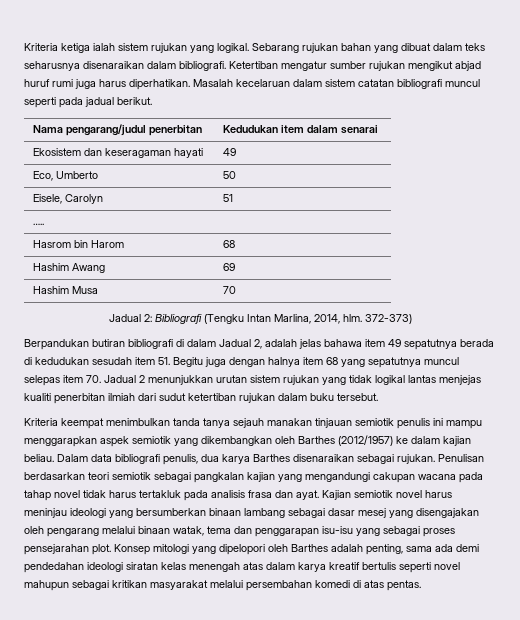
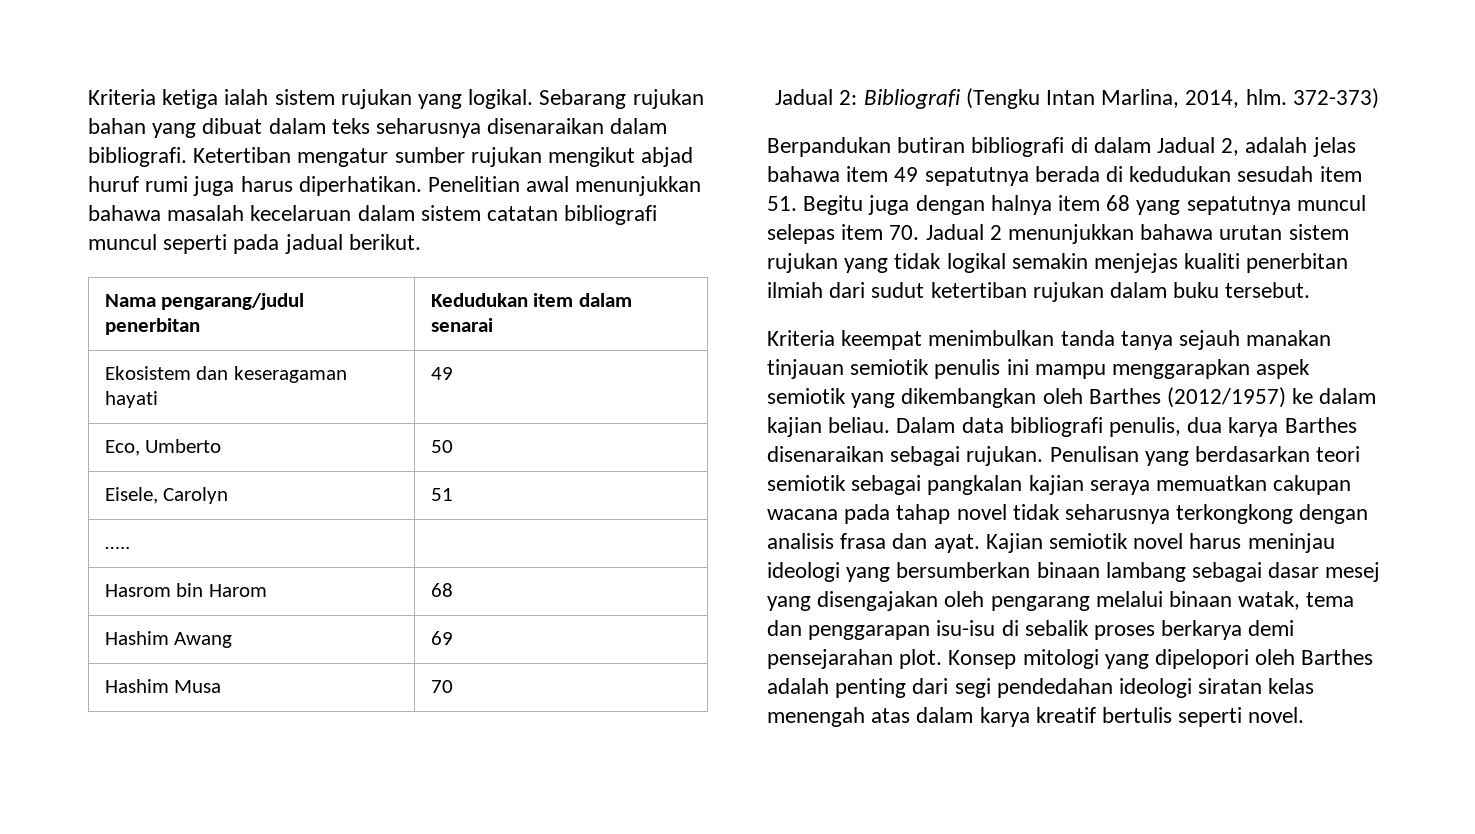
[193,79,233,87] Masalah -> [428,176,702,196] [88,205,245,221] Penelitian awal menunjukkan bahawa masalah
(213, 380) none -> [1140,224,1214,240] bahawa
[408,375,436,383] lantas -> [1011,253,1088,269] semakin
(484, 458) none -> [1144,451,1189,466] yang
[278,472,370,482] yang mengandungi -> [1089,475,1268,495] seraya memuatkan
[109,490,208,501] harus tertakluk pada -> [1065,504,1369,524] seharusnya terkongkong dengan
[356,526,455,537] yang sebagai proses -> [1001,620,1295,640] di sebalik proses berkarya demi
[366,544,479,555] penting, sama ada demi -> [835,678,991,698] penting dari segi
[434,562,460,570] [24,580,421,591] novel mahupun sebagai kritikan masyarakat melalui persembahan komedi di atas pentas. -> [1248,707,1305,723] novel.

